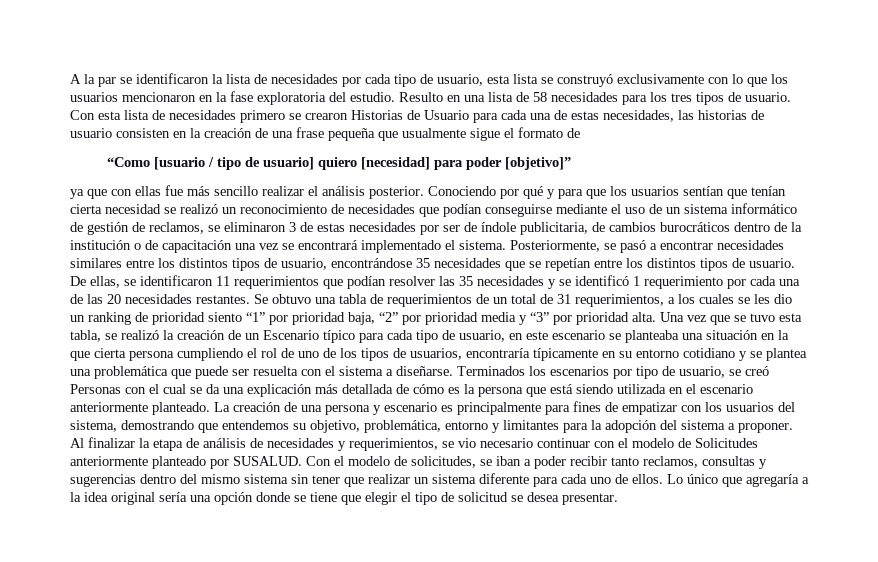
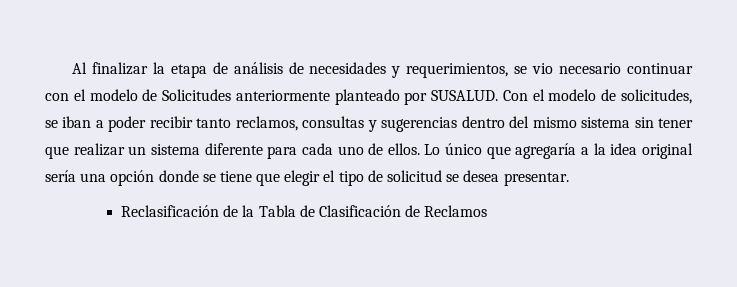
[70,73,788,87] [70,91,791,105] [70,110,764,123] [70,127,580,141] [106,157,571,170] [70,185,786,199] [70,203,797,217] [70,222,802,235] [70,240,784,253] [70,258,795,271] [70,275,800,289] [70,294,792,307] [70,312,802,325] [70,330,789,343] [70,348,807,361] [70,366,769,379] [70,384,753,397] [70,401,795,415] [70,420,793,433] A la par se identificaron la lista de necesidades por cada tipo de usuario, esta lista se construyó exclusivamente con lo que los usuarios mencionaron en la fase exploratoria del estudio. Resulto en una lista de 58 necesidades para los tres tipos de usuario. Con esta lista de necesidades primero se crearon Historias de Usuario para cada una de estas necesidades, las historias de usuario consisten en la creación de una frase pequeña que usualmente sigue el formato de // “Como [usuario / tipo de usuario] quiero [necesidad] para poder [objetivo]” // ya que con ellas fue más sencillo realizar el análisis posterior. Conociendo por qué y para que los usuarios sentían que tenían cierta necesidad se realizó un reconocimiento de necesidades que podían conseguirse mediante el uso de un sistema informático de gestión de reclamos, se eliminaron 3 de estas necesidades por ser de índole publicitaria, de cambios burocráticos dentro de la institución o de capacitación una vez se encontrará implementado el sistema. Posteriormente, se pasó a encontrar necesidades similares entre los distintos tipos de usuario, encontrándose 35 necesidades que se repetían entre los distintos tipos de usuario. De ellas, se identificaron 11 requerimientos que podían resolver las 35 necesidades y se identificó 1 requerimiento por cada una de las 20 necesidades restantes. Se obtuvo una tabla de requerimientos de un total de 31 requerimientos, a los cuales se les dio un ranking de prioridad siento “1” por prioridad baja, “2” por prioridad media y “3” por prioridad alta. Una vez que se tuvo esta tabla, se realizó la creación de un Escenario típico para cada tipo de usuario, en este escenario se planteaba una situación en la que cierta persona cumpliendo el rol de uno de los tipos de usuarios, encontraría típicamente en su entorno cotidiano y se plantea una problemática que puede ser resuelta con el sistema a diseñarse. Terminados los escenarios por tipo de usuario, se creó Personas con el cual se da una explicación más detallada de cómo es la persona que está siendo utilizada en el escenario anteriormente planteado. La creación de una persona y escenario es principalmente para fines de empatizar con los usuarios del sistema, demostrando que entendemos su objetivo, problemática, entorno y limitantes para la adopción del sistema a proponer. -> (71, 68) none
(618, 499) none -> [121,205,488,217] // Reclasificación de la Tabla de Clasificación de Reclamos

